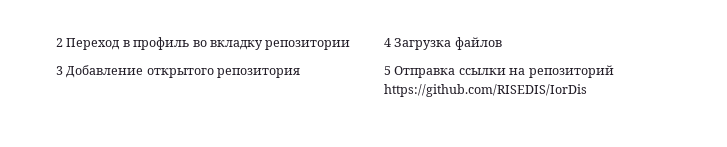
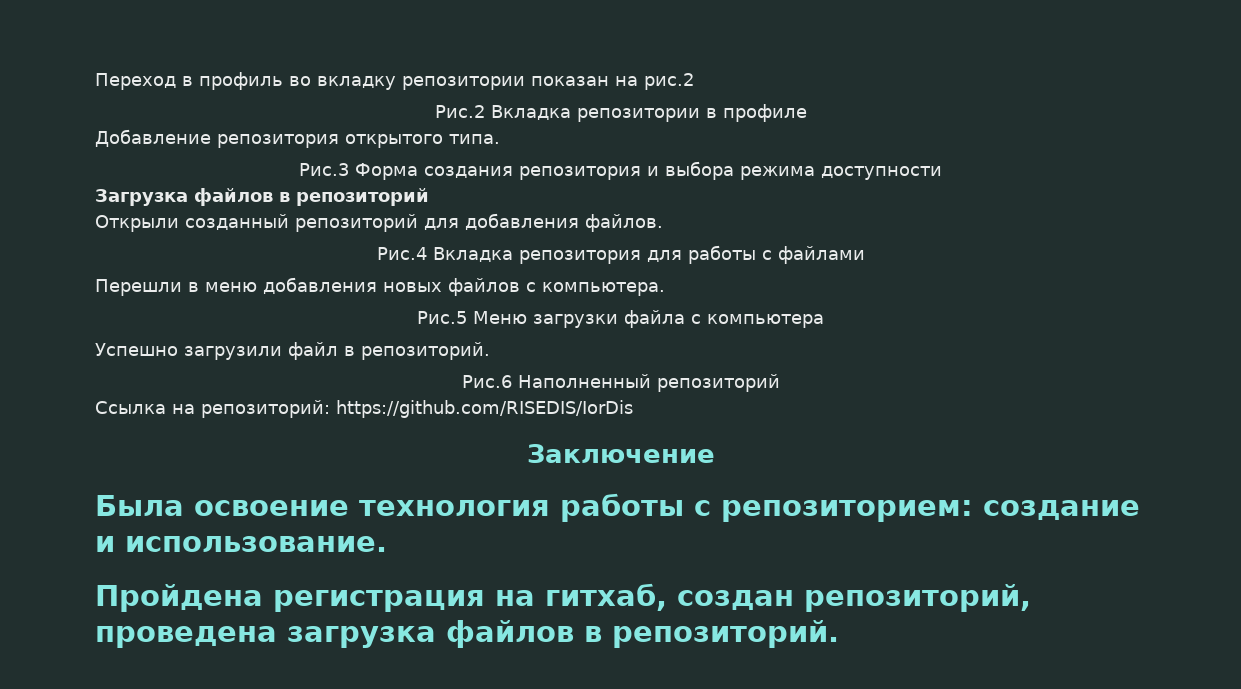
[56,38,63,47] 2 -> (95, 81) none
[56,65,301,78] [384,37,502,50] [384,65,614,78] [384,84,587,97] // 3 Добавление открытого репозитория // 4 Загрузка файлов // 5 Отправка ссылки на репозиторий // https://github.com/RISEDIS/IorDis -> [531,73,694,90] [434,104,807,122] [95,129,500,148] [299,161,942,180] [95,188,429,206] [95,213,663,232] [376,245,865,264] [95,277,665,296] [417,310,824,328] [95,342,490,360] [461,374,780,392] [95,400,633,418] [526,444,715,463] [95,493,1140,522] [95,536,387,552] [95,583,1031,612] [95,620,839,648] показан на рис.2 // Рис.2 Вкладка репозитории в профиле // Добавление репозитория открытого типа. // Рис.3 Форма создания репозитория и выбора режима доступности // Загрузка файлов в репозиторий // Открыли созданный репозиторий для добавления файлов. // Рис.4 Вкладка репозитория для работы с файлами // Перешли в меню добавления новых файлов с компьютера. // Рис.5 Меню загрузки файла с компьютера // Успешно загрузили файл в репозиторий. // Рис.6 Наполненный репозиторий // Ссылка на репозиторий: https://github.com/RISEDIS/IorDis // Заключение // Была освоение технология работы с репозиторием: создание и использование. // Пройдена регистрация на гитхаб, создан репозиторий, проведена загрузка файлов в репозиторий.

